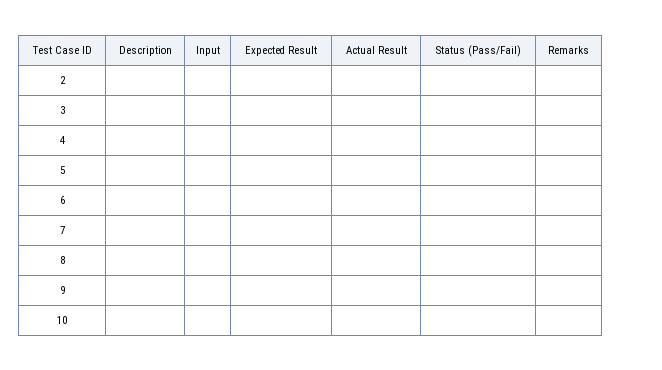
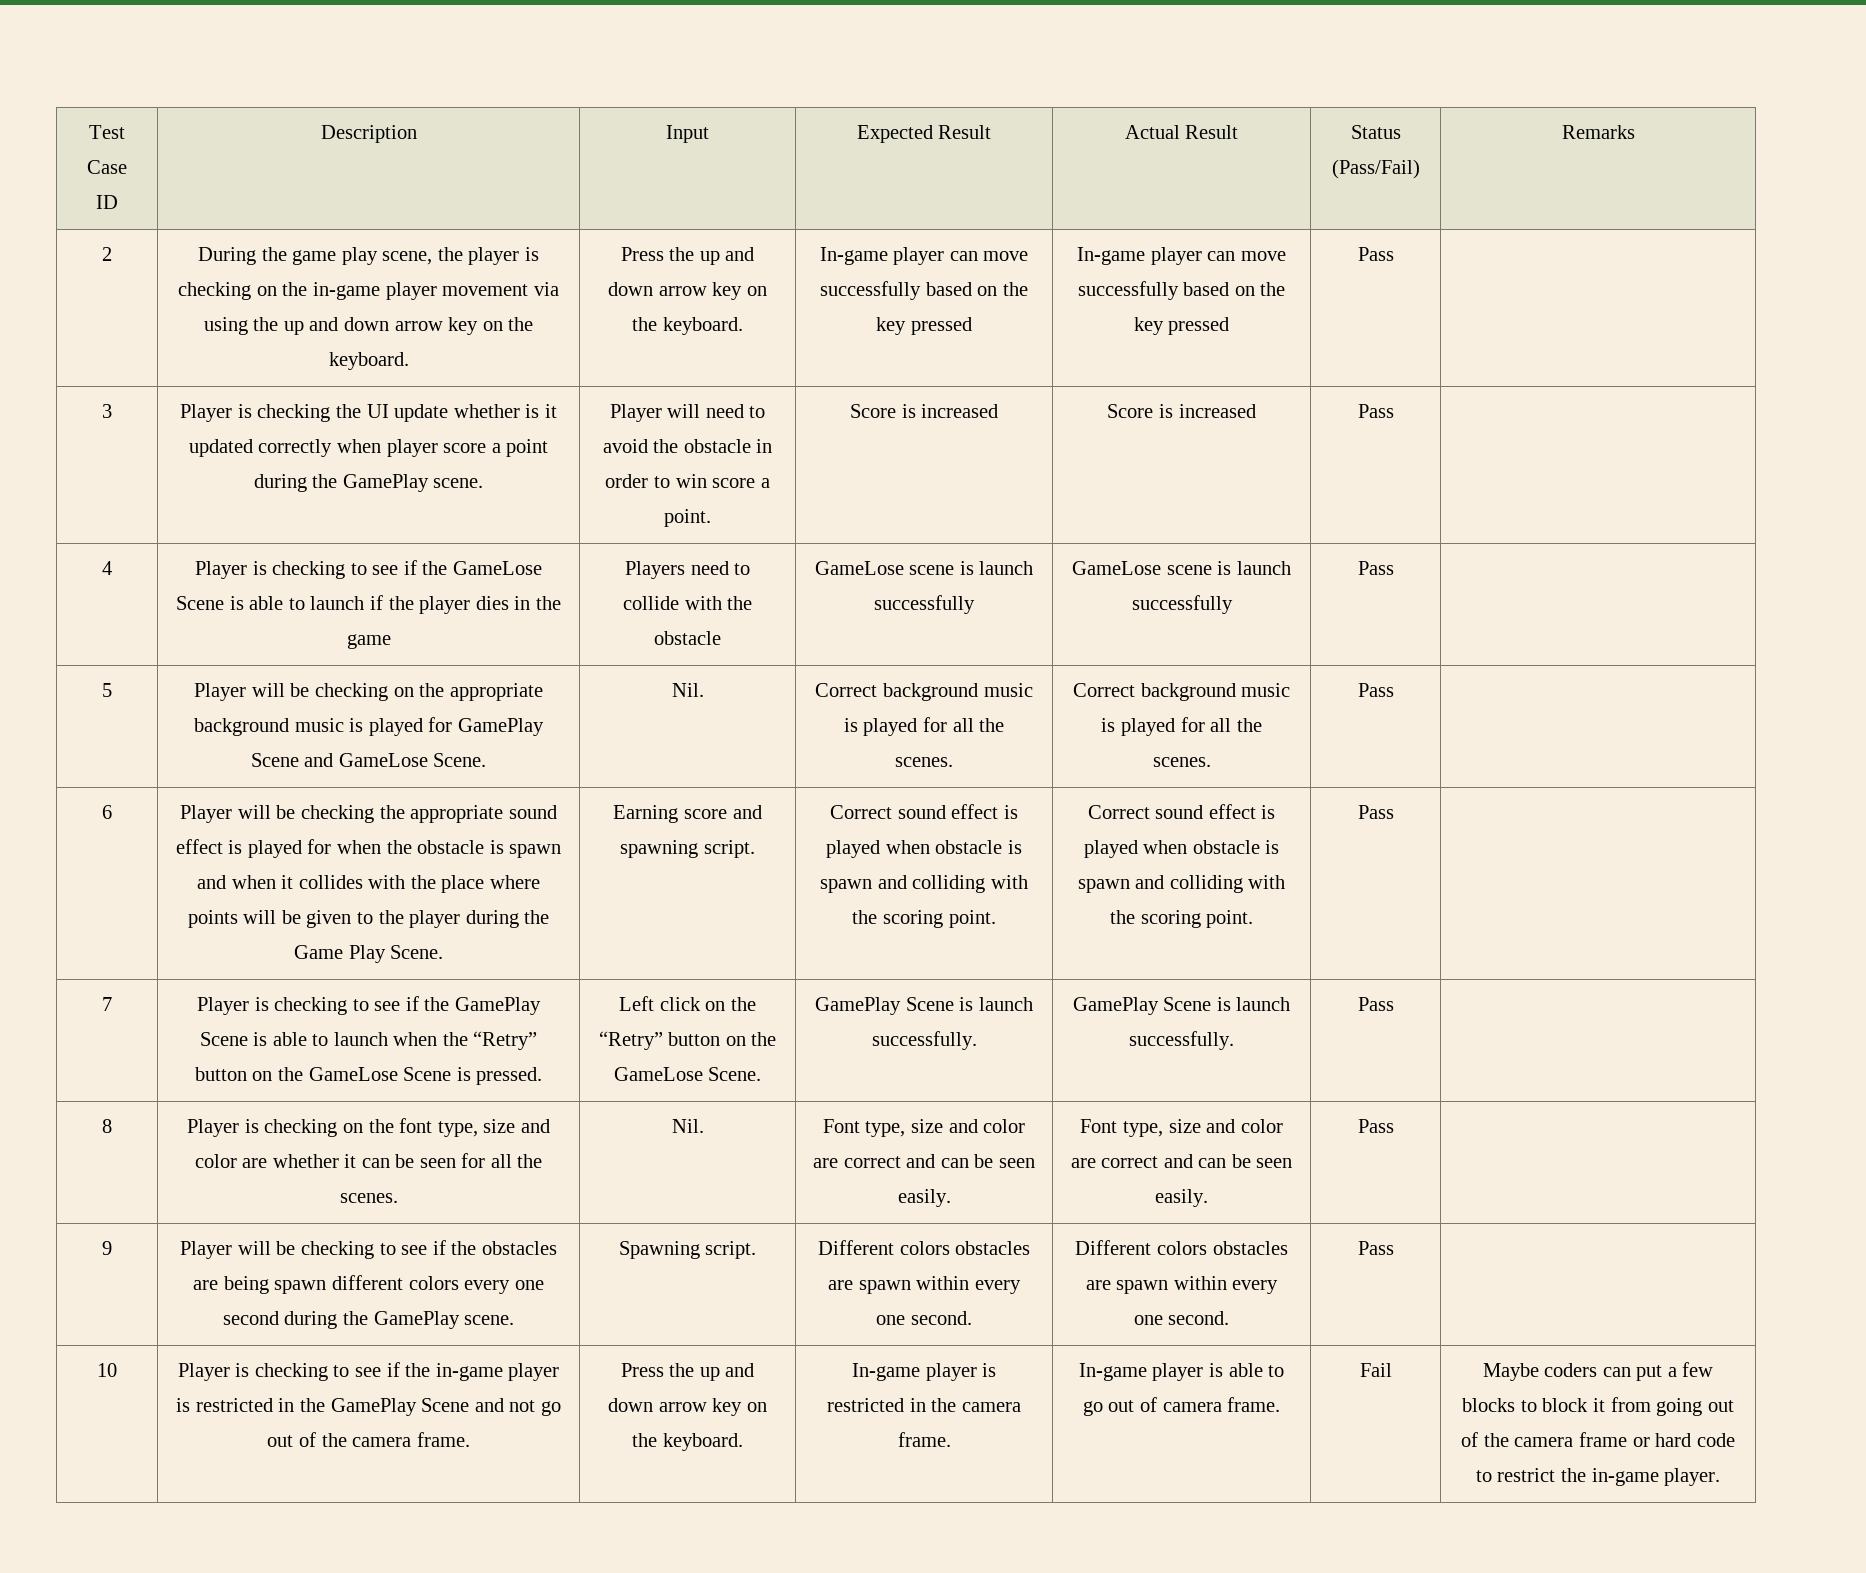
[59,106,65,114] [59,136,65,144] [59,166,65,174] [59,196,65,204] [59,226,65,234] [59,256,65,264] [59,286,65,294] [57,316,67,324] | | | | | // 3 | | | | | | // 4 | | | | | | // 5 | | | | | | // 6 | | | | | | // 7 | | | | | | // 8 | | | | | | // 9 | | | | | | // 10 | | | | | | -> [198,247,539,265] [178,282,559,300] [203,317,534,335] [328,352,409,370] [620,247,755,265] [608,282,767,300] [632,317,743,335] [819,247,1029,265] [820,281,1028,300] [876,317,972,335] [1077,247,1286,265] [1077,281,1286,300] [1133,317,1230,335] [1357,247,1394,261] [102,404,112,418] [180,404,557,422] [188,439,549,457] [253,474,484,492] [609,404,766,422] [602,439,773,453] [605,474,770,488] [664,509,711,527] [849,404,999,418] [1107,404,1256,418] [1357,404,1394,418] [102,561,112,575] [195,560,542,579] [176,595,561,614] [346,634,391,649] [624,561,751,579] [622,596,753,610] [654,631,721,645] [814,561,1034,575] [874,595,975,614] [1072,561,1291,575] [1131,595,1233,614] [1357,561,1394,575] [102,683,112,697] [194,683,543,701] [194,717,544,736] [250,753,487,767] [671,683,704,697] [815,683,1033,701] [843,717,1005,736] [895,757,953,767] [1072,683,1291,701] [1101,717,1262,736] [1152,757,1211,767] [1357,683,1394,697] [102,805,112,819] [180,805,557,823] [175,839,562,858] [197,875,540,893] [187,910,550,928] [293,945,444,963] [613,805,762,823] [620,840,755,858] [830,804,1018,819] [826,840,1022,858] [820,875,1028,893] [852,910,996,928] [1087,804,1276,819] [1083,840,1280,858] [1077,875,1286,893] [1109,910,1254,928] [1357,805,1394,819] [102,997,112,1011] [197,996,541,1015] [199,1031,538,1050] [194,1067,543,1085] [619,996,756,1011] [598,1031,777,1050] [613,1067,762,1081] [815,997,1033,1015] [871,1031,977,1050] [1072,997,1291,1015] [1129,1031,1234,1050] [1357,997,1394,1011] [102,1119,112,1133] [187,1118,550,1137] [194,1153,543,1168] [339,1193,398,1203] [671,1119,704,1133] [822,1119,1026,1137] [813,1154,1035,1168] [897,1189,951,1207] [1080,1119,1283,1137] [1070,1154,1293,1168] [1155,1189,1208,1207] [1357,1119,1394,1133] [102,1241,112,1255] [180,1240,557,1259] [193,1275,544,1294] [222,1311,515,1329] [618,1241,757,1259] [817,1240,1031,1255] [828,1276,1021,1294] [876,1311,972,1325] [1075,1240,1288,1255] [1085,1276,1279,1294] [1133,1311,1230,1325] [1357,1241,1394,1255] [97,1363,117,1377] [177,1362,560,1381] [176,1398,561,1416] [267,1432,470,1447] [620,1363,755,1381] [608,1398,767,1416] [632,1433,743,1451] [851,1363,997,1381] [827,1398,1021,1412] [897,1432,951,1447] [1078,1363,1285,1381] [1082,1397,1281,1416] [1359,1363,1392,1377] [1482,1362,1714,1381] [1462,1397,1734,1416] [1461,1432,1735,1447] [1475,1468,1721,1486] During the game play scene, the player is checking on the in-game player movement via using the up and down arrow key on the keyboard. | Press the up and down arrow key on the keyboard. | In-game player can move successfully based on the key pressed | In-game player can move successfully based on the key pressed | Pass | // 3 | Player is checking the UI update whether is it updated correctly when player score a point during the GamePlay scene. | Player will need to avoid the obstacle in order to win score a point. | Score is increased | Score is increased | Pass | // 4 | Player is checking to see if the GameLose Scene is able to launch if the player dies in the game | Players need to collide with the obstacle | GameLose scene is launch successfully | GameLose scene is launch successfully | Pass | // 5 | Player will be checking on the appropriate background music is played for GamePlay Scene and GameLose Scene. | Nil. | Correct background music is played for all the scenes. | Correct background music is played for all the scenes. | Pass | // 6 | Player will be checking the appropriate sound effect is played for when the obstacle is spawn and when it collides with the place where points will be given to the player during the Game Play Scene. | Earning score and spawning script. | Correct sound effect is played when obstacle is spawn and colliding with the scoring point. | Correct sound effect is played when obstacle is spawn and colliding with the scoring point. | Pass | // 7 | Player is checking to see if the GamePlay Scene is able to launch when the “Retry” button on the GameLose Scene is pressed. | Left click on the “Retry” button on the GameLose Scene. | GamePlay Scene is launch successfully. | GamePlay Scene is launch successfully. | Pass | // 8 | Player is checking on the font type, size and color are whether it can be seen for all the scenes. | Nil. | Font type, size and color are correct and can be seen easily. | Font type, size and color are correct and can be seen easily. | Pass | // 9 | Player will be checking to see if the obstacles are being spawn different colors every one second during the GamePlay scene. | Spawning script. | Different colors obstacles are spawn within every one second. | Different colors obstacles are spawn within every one second. | Pass | // 10 | Player is checking to see if the in-game player is restricted in the GamePlay Scene and not go out of the camera frame. | Press the up and down arrow key on the keyboard. | In-game player is restricted in the camera frame. | In-game player is able to go out of camera frame. | Fail | Maybe coders can put a few blocks to block it from going out of the camera frame or hard code to restrict the in-game player.

